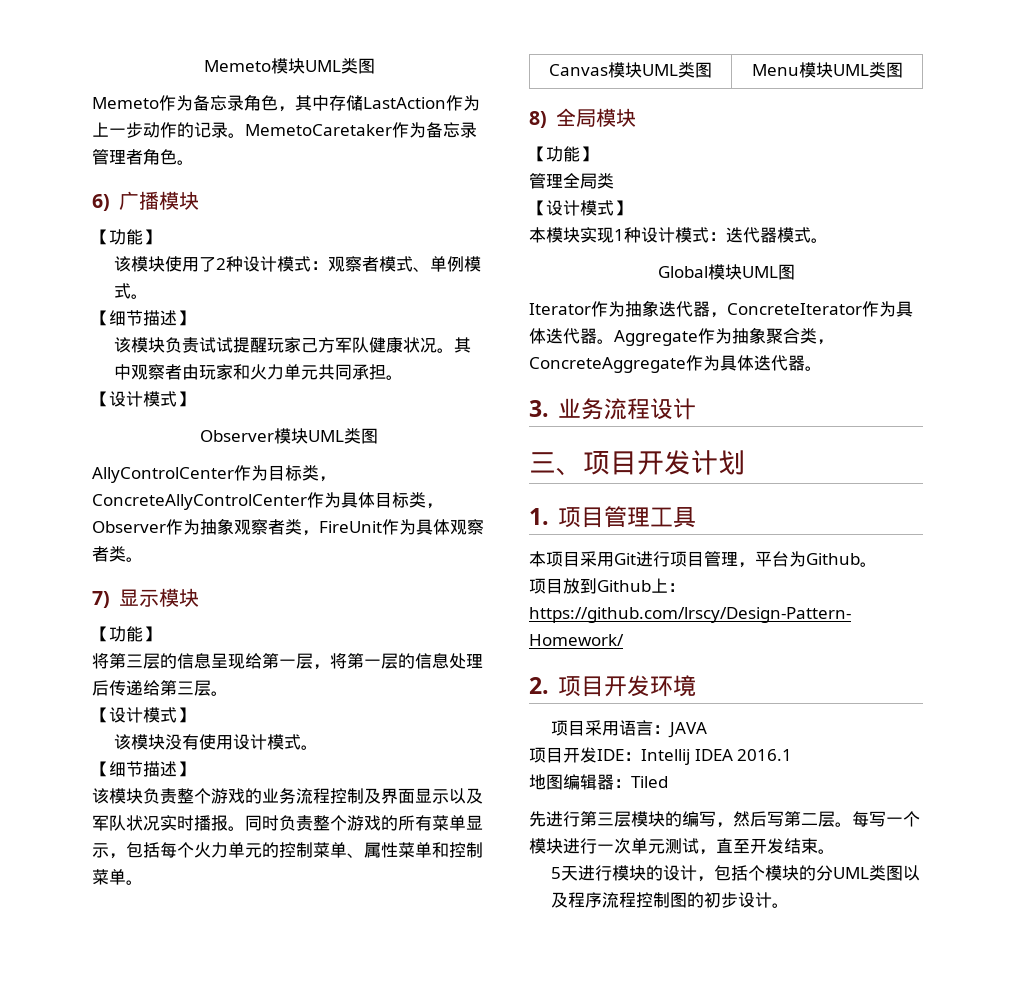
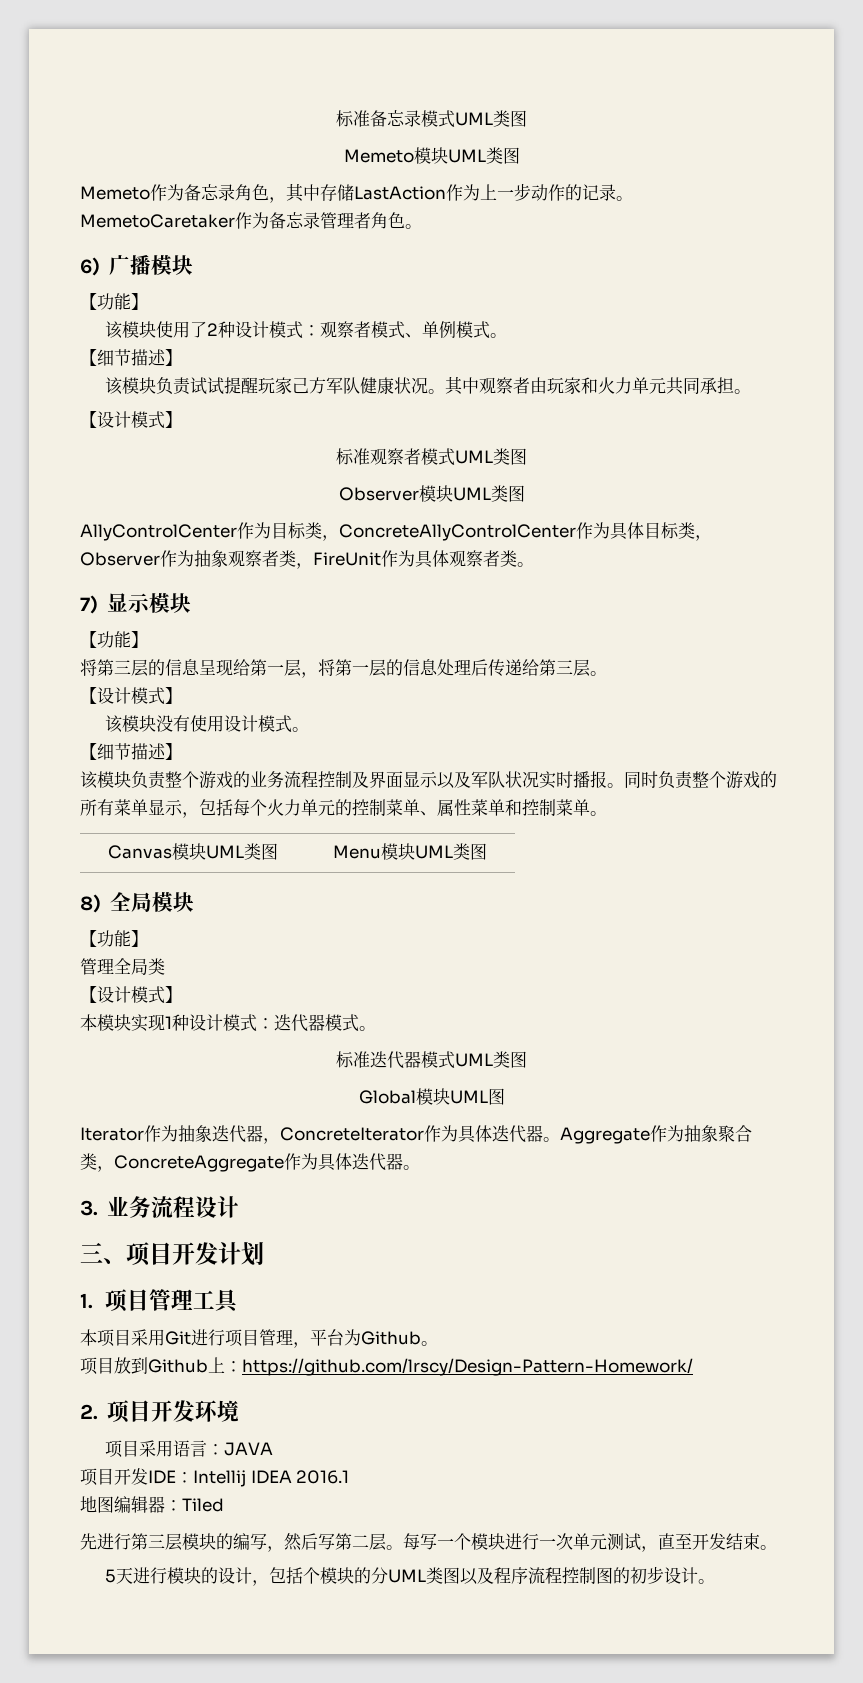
(203, 66) none -> [336,110,527,128] 标准备忘录模式UML类图 //
(194, 399) none -> [336,448,527,466] // 标准观察者模式UML类图
(828, 240) none -> [336,1051,527,1069] // 标准迭代器模式UML类图

